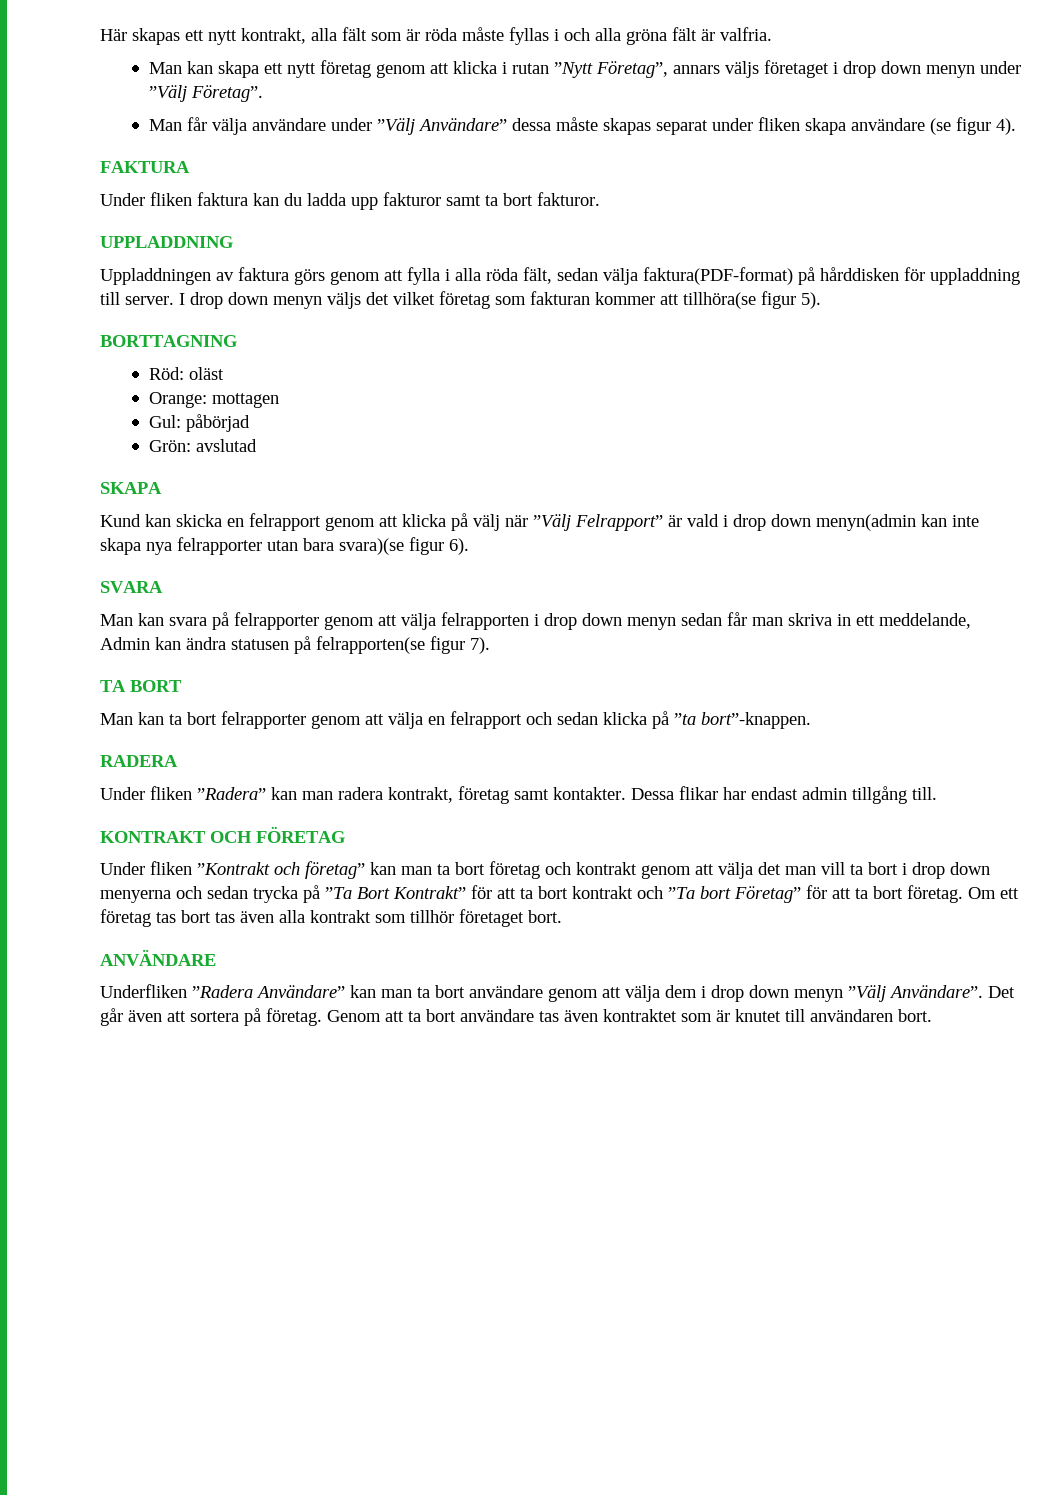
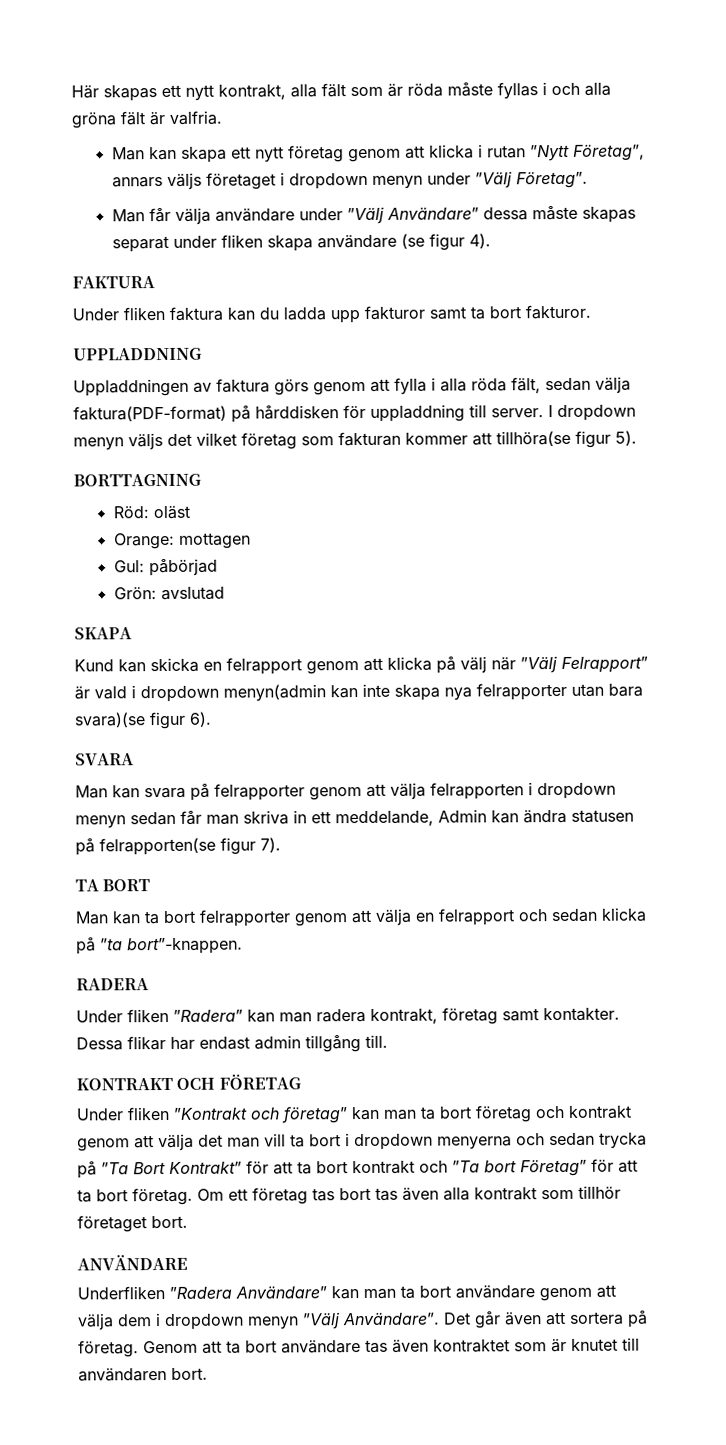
[842,61,921,78] drop down -> [288,172,368,190] dropdown
[190,292,268,309] drop down -> [557,404,636,422] dropdown
[733,514,811,531] drop down -> [140,685,219,703] dropdown
[544,613,622,630] drop down -> [537,782,616,800] dropdown
[912,862,990,879] drop down -> [354,1133,433,1151] dropdown
[711,985,789,1002] drop down -> [164,1313,244,1331] dropdown

